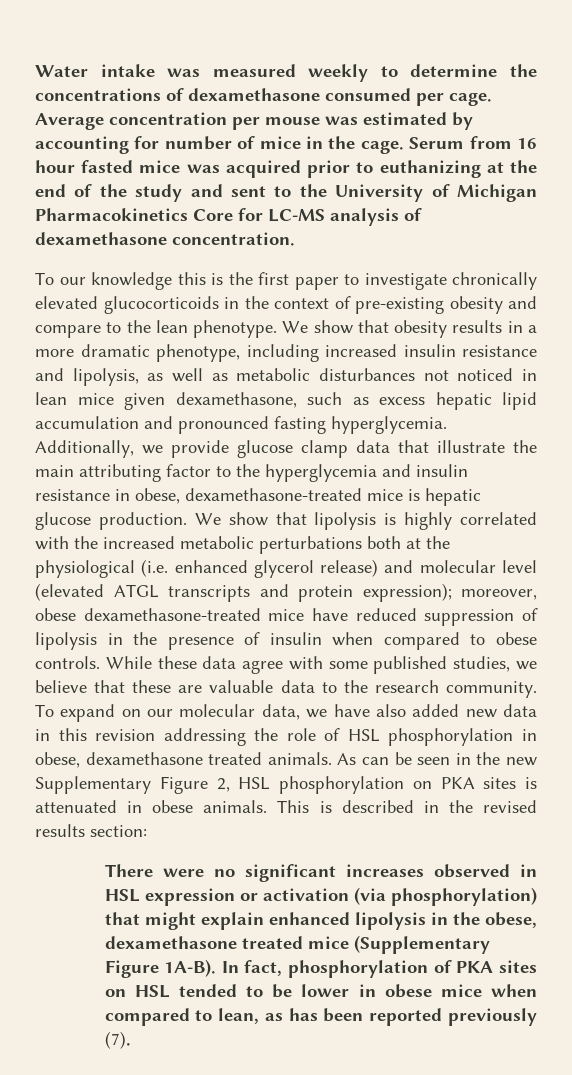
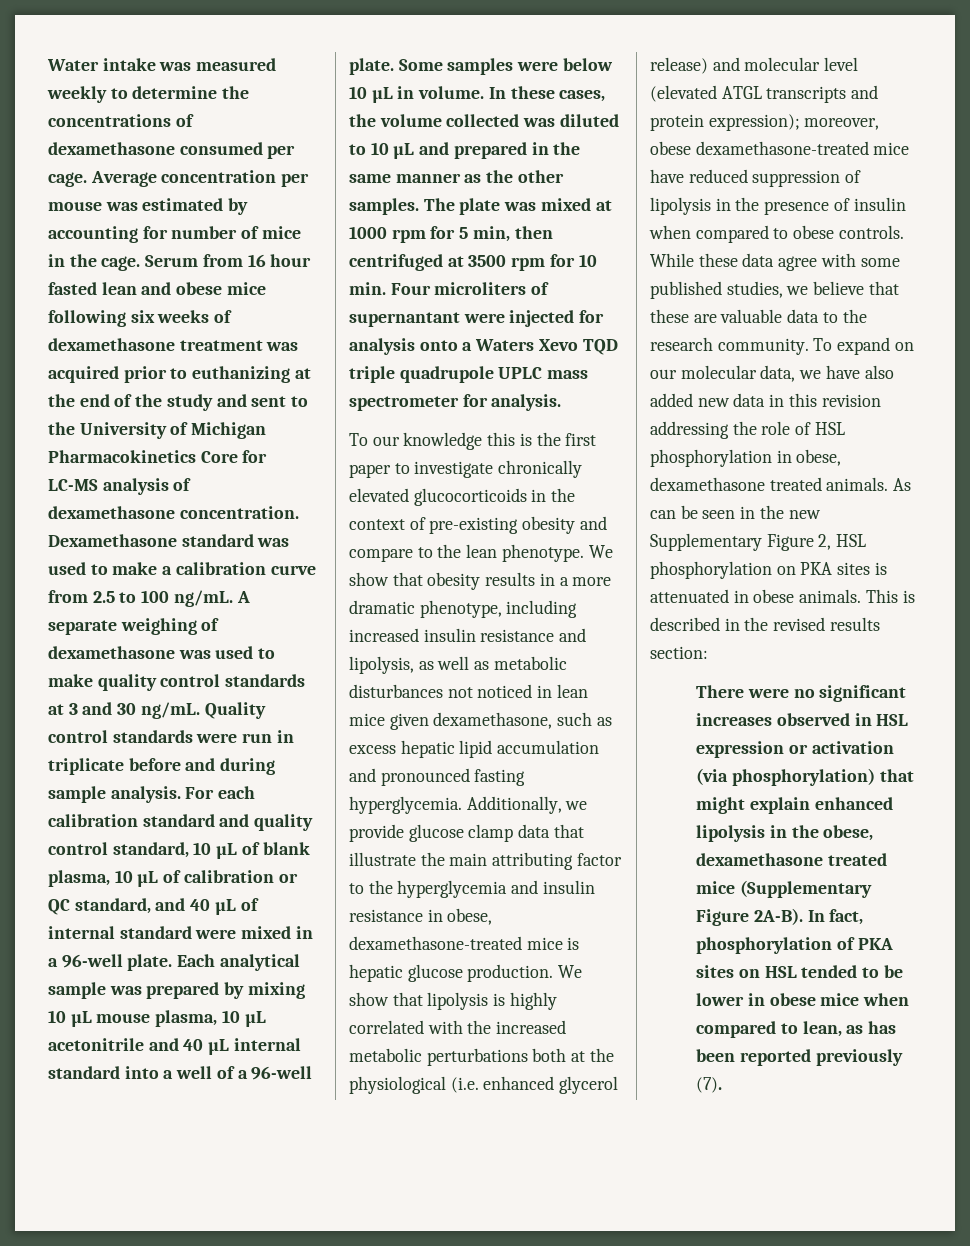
[139,160,181,173] mice -> [101,282,266,295] [48,310,233,327] [48,338,263,351] lean and obese mice following six weeks of dexamethasone treatment
(295, 239) none -> [48,534,290,547] [48,562,316,575] [48,590,250,607] [48,618,220,635] [48,646,276,659] [48,674,306,691] [48,702,266,719] [48,730,294,743] [48,758,276,775] [48,786,256,803] [48,814,314,831] [48,842,310,859] [48,870,298,887] [48,898,259,915] [48,926,313,939] [48,954,300,971] [48,982,305,999] [48,1010,266,1027] [48,1038,301,1055] [48,1066,313,1080] [349,58,613,75] [349,86,606,103] [349,114,619,127] [349,142,581,159] [349,170,564,183] [349,198,612,215] [349,226,553,243] [349,254,597,271] [349,282,550,295] [349,310,605,327] [349,338,618,355] [349,366,589,383] [349,394,562,411] Dexamethasone standard was used to make a calibration curve from 2.5 to 100 ng/mL. A separate weighing of dexamethasone was used to make quality control standards at 3 and 30 ng/mL. Quality control standards were run in triplicate before and during sample analysis. For each calibration standard and quality control standard, 10 µL of blank plasma, 10 µL of calibration or QC standard, and 40 µL of internal standard were mixed in a 96-well plate. Each analytical sample was prepared by mixing 10 µL mouse plasma, 10 µL acetonitrile and 40 µL internal standard into a well of a 96-well plate. Some samples were below 10 µL in volume. In these cases, the volume collected was diluted to 10 µL and prepared in the same manner as the other samples. The plate was mixed at 1000 rpm for 5 min, then centrifuged at 3500 rpm for 10 min. Four microliters of supernantant were injected for analysis onto a Waters Xevo TQD triple quadrupole UPLC mass spectrometer for analysis.
[164,959,217,977] 1A-B). -> [753,908,803,925] 2A-B).

